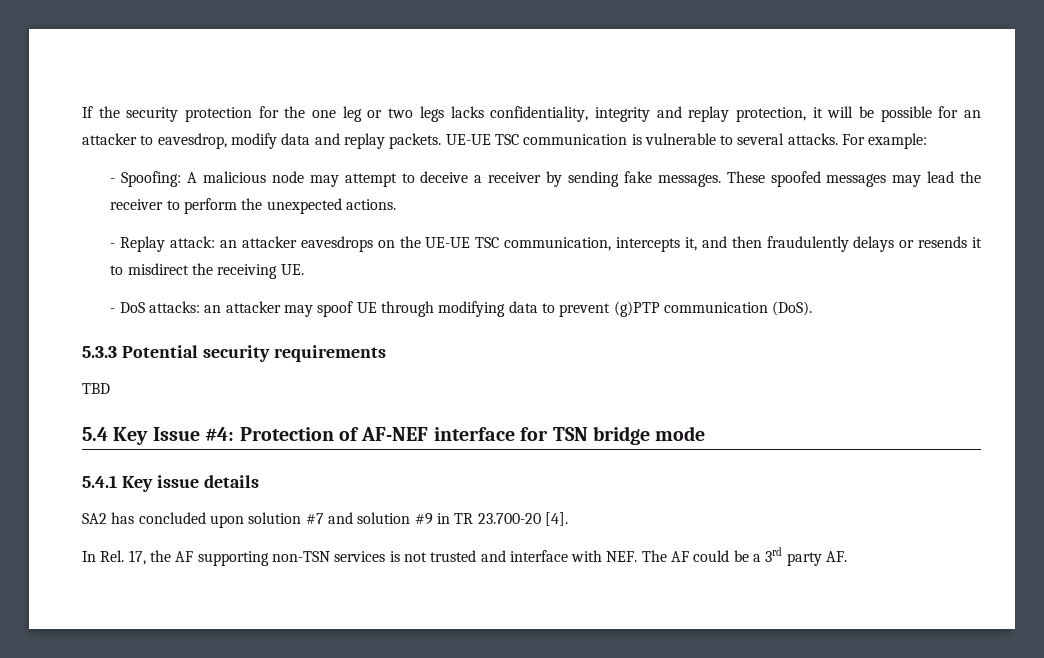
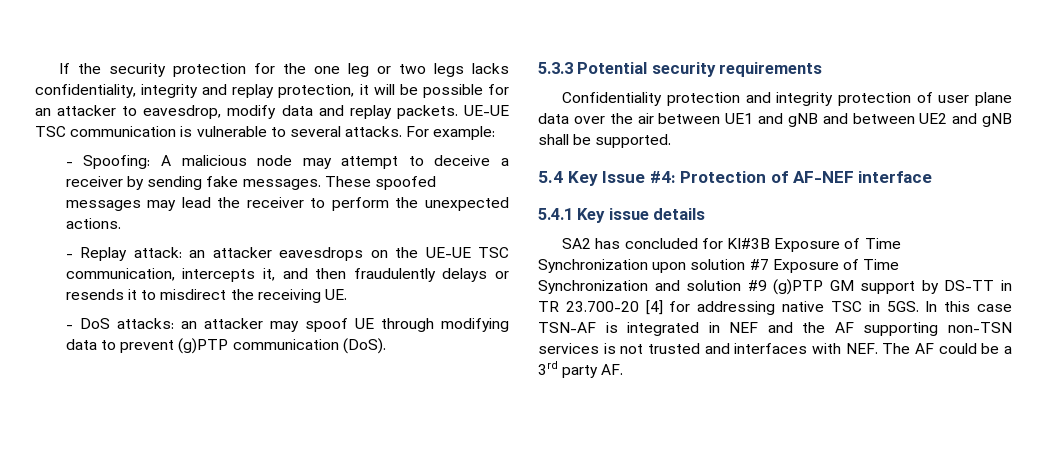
[82,383,110,394] TBD -> [562,92,1012,106] [538,113,1012,127] [538,134,672,148] Confidentiality protection and integrity protection of user plane data over the air between UE1 and gNB and between UE2 and gNB shall be supported.
[520,426,706,445] for TSN bridge mode -> (933, 177) none
[209,512,568,528] [82,550,146,565] upon solution #7 and solution #9 in TR 23.700-20 [4]. // In Rel. 17, -> [701,238,901,252] [538,259,900,273] [538,279,1012,295] [538,300,1012,315] [538,322,793,336] for KI#3B Exposure of Time Synchronization upon solution #7 Exposure of Time Synchronization and solution #9 (g)PTP GM support by DS-TT in TR 23.700-20 [4] for addressing native TSC in 5GS. In this case TSN-AF is integrated in NEF and
[509,550,568,562] interface -> [734,343,808,354] interfaces

